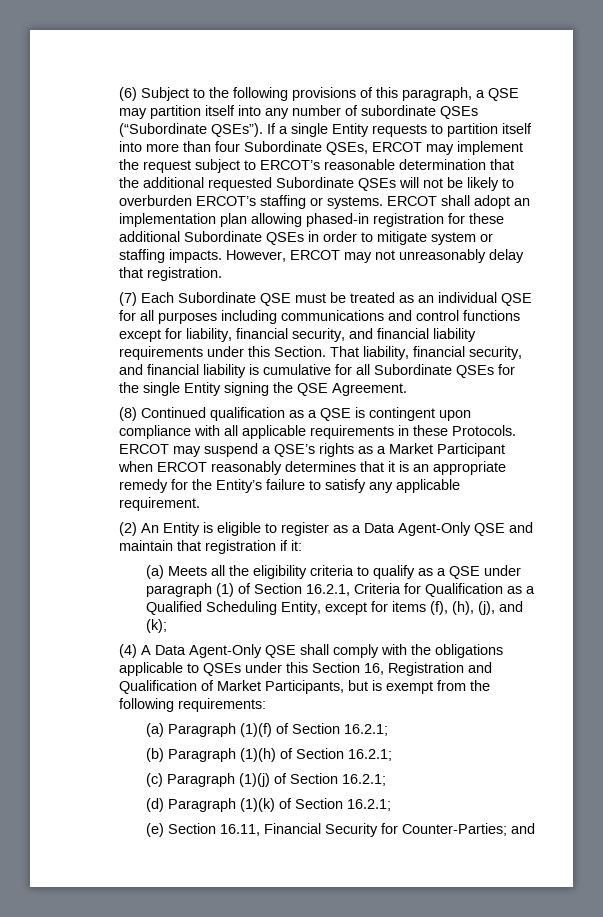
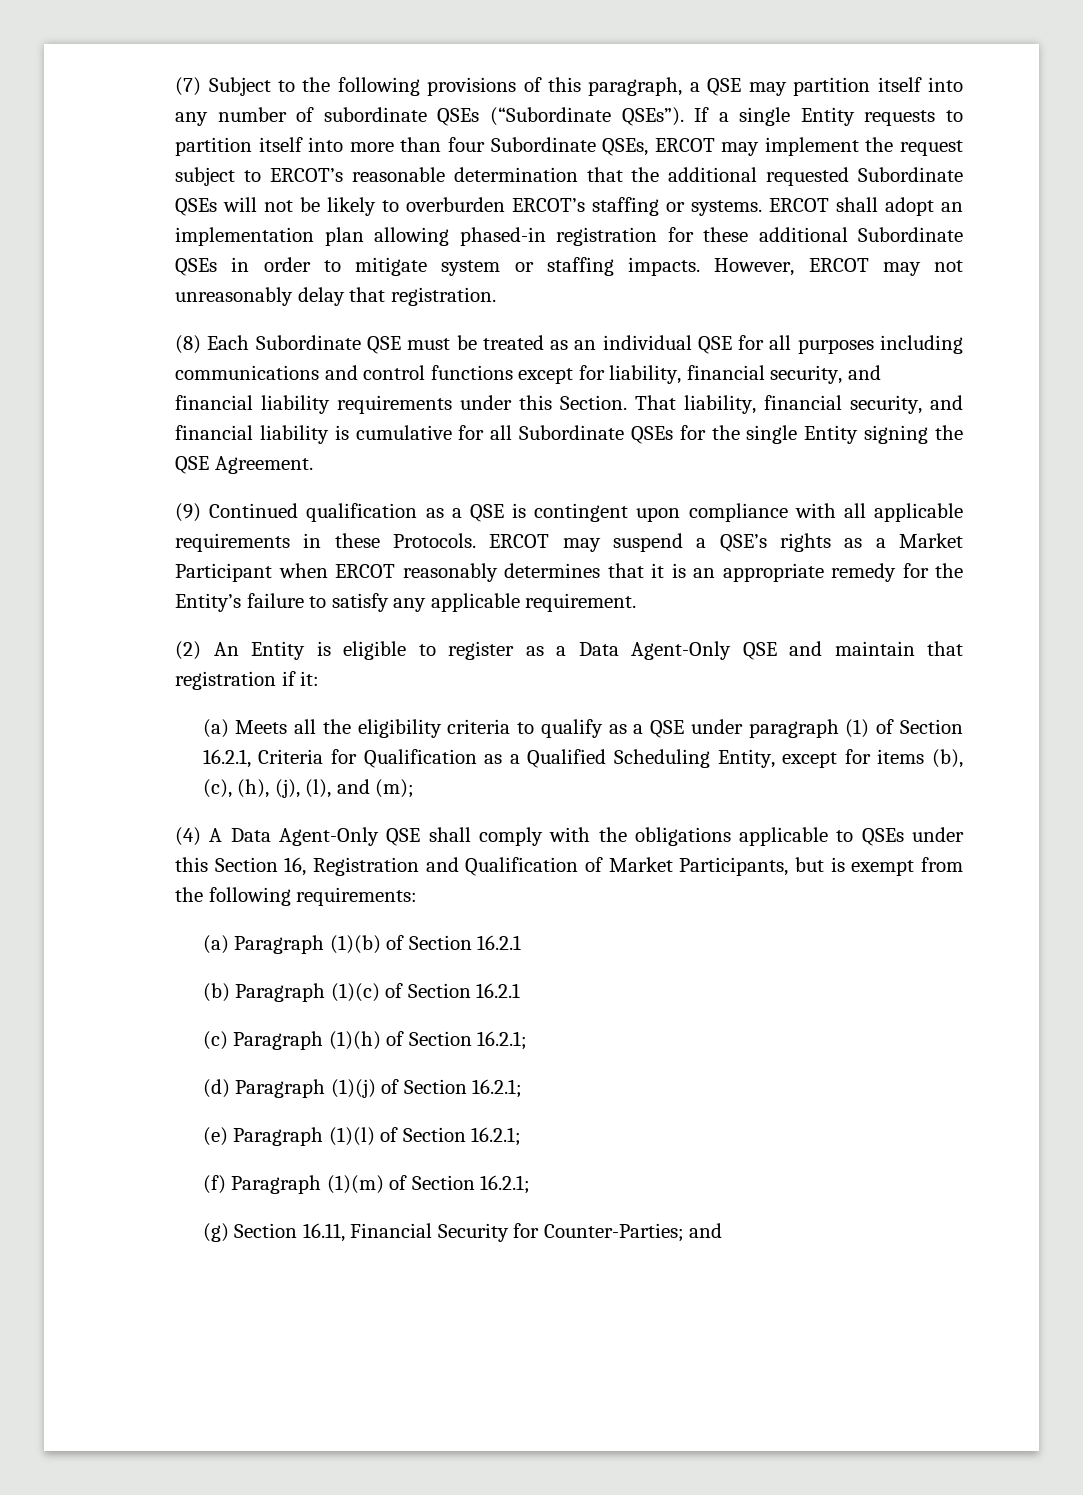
[119,87,138,101] (6) -> [175,77,202,96] (7)
[119,292,138,306] (7) -> [175,335,202,354] (8)
[119,407,138,421] (8) -> [175,503,202,522] (9)
[429,601,523,615] [145,619,167,633] (f), (h), (j), and (k); -> [932,749,964,768] [202,779,415,798] (b), (c), (h), (j), (l), and (m);
[239,723,388,737] (1)(f) of Section 16.2.1; -> [329,935,522,954] (1)(b) of Section 16.2.1
(236, 755) none -> [330,983,521,1002] [202,1031,324,1050] (1)(c) of Section 16.2.1 // (c) Paragraph
[145,773,163,787] (c) -> [202,1079,230,1098] (d)
[145,798,391,812] [145,823,164,837] (d) Paragraph (1)(k) of Section 16.2.1; // (e) -> [202,1127,522,1146] [202,1175,531,1194] [202,1223,229,1242] (e) Paragraph (1)(l) of Section 16.2.1; // (f) Paragraph (1)(m) of Section 16.2.1; // (g)

